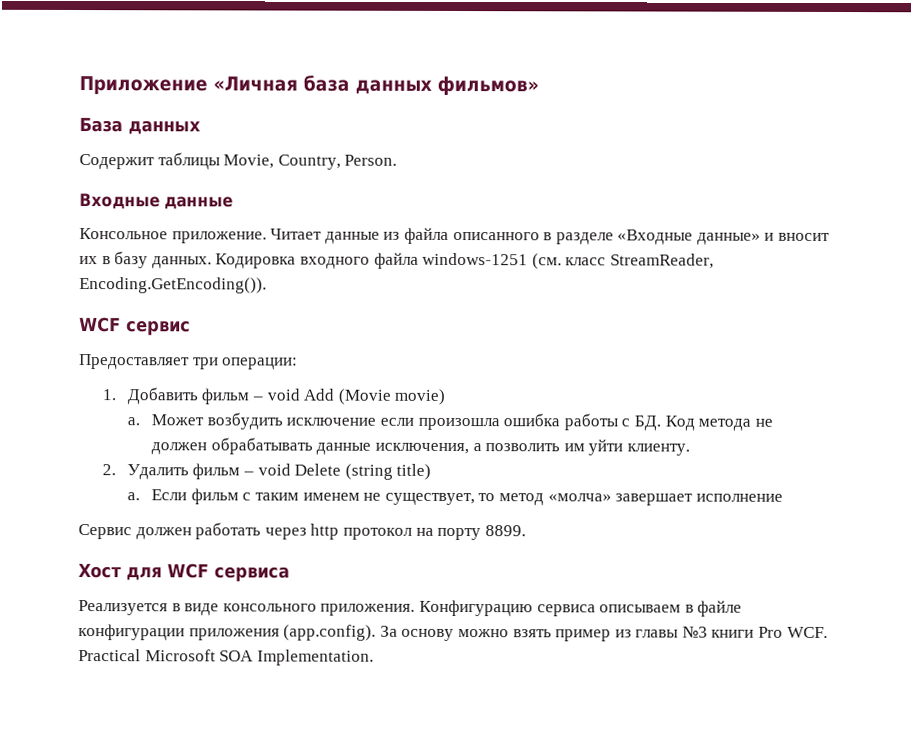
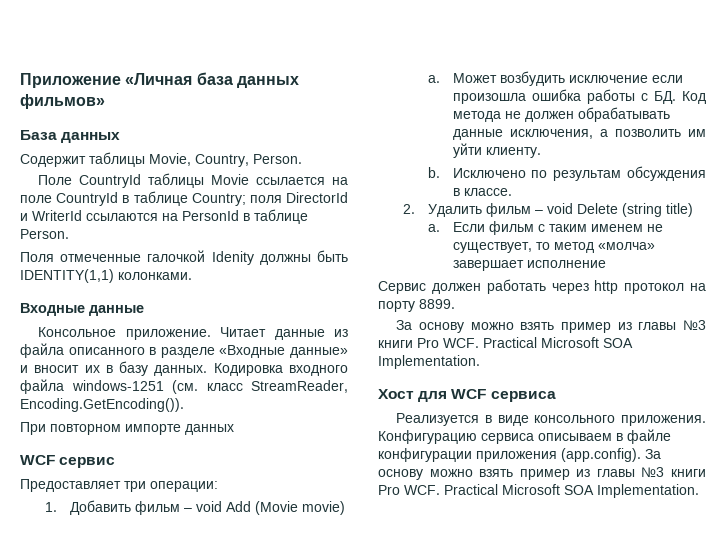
(398, 160) none -> [38,173,348,188] [20,191,348,206] [20,209,308,224] [20,229,69,239] [20,250,348,265] [20,269,192,283] // Поле CountryId таблицы Movie ссылается на поле CountryId в таблице Country; поля DirectorId и WriterId ссылаются на PersonId в таблице Person. // Поля отмеченные галочкой Idenity должны быть IDENTITY(1,1) колонками.
(267, 285) none -> [20,422,234,435] // При повторном импорте данных
(690, 449) none -> [427,166,706,181] [452,188,512,196] // b. Исключено по результам обсуждения в классе.
(526, 531) none -> [396,320,706,333] [378,337,633,348] [378,355,480,369] // За основу можно взять пример из главы №3 книги Pro WCF. Practical Microsoft SOA Implementation.

